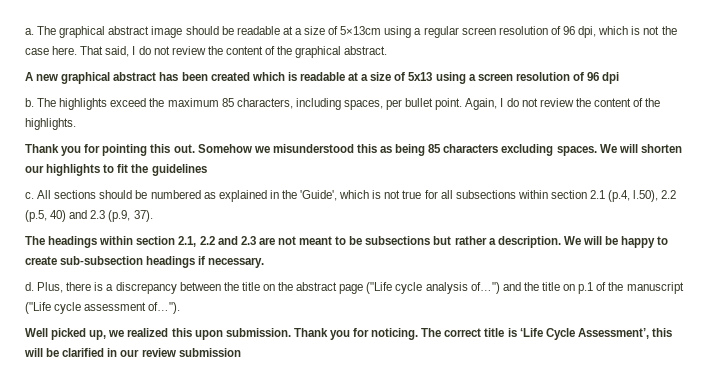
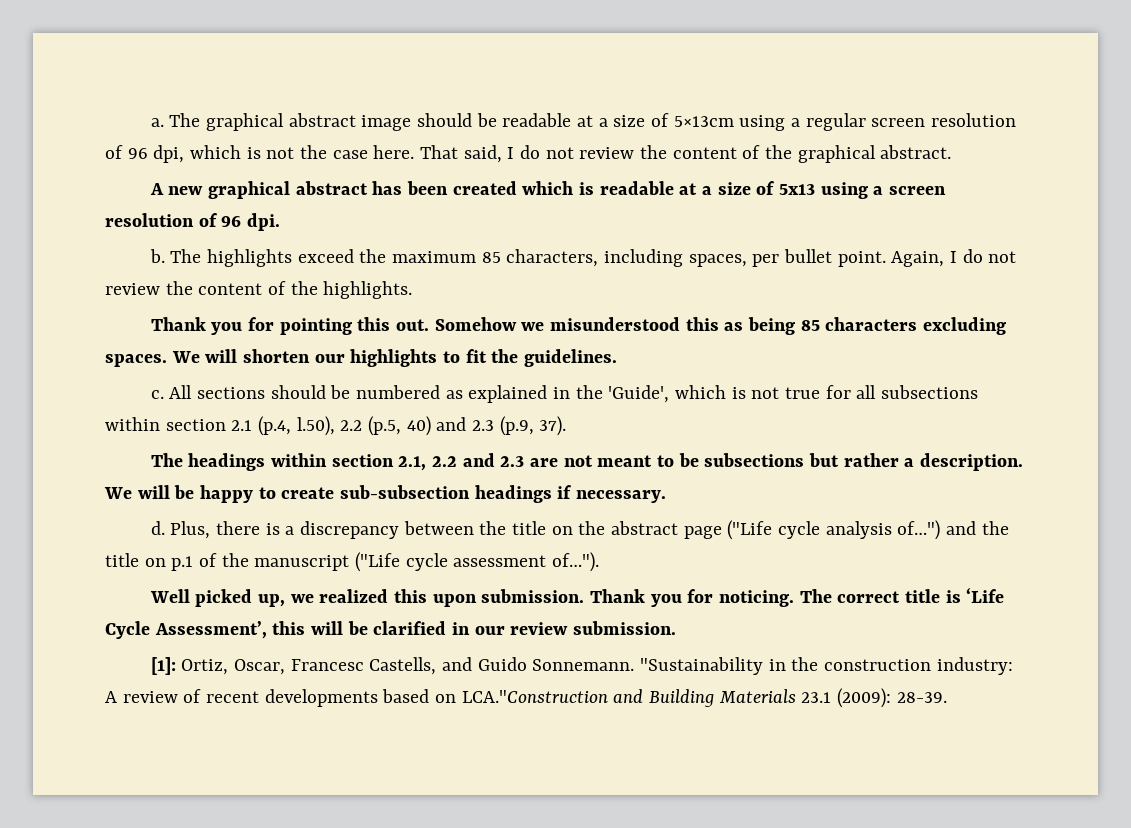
[602,72,620,84] dpi -> [247,213,281,231] dpi.
[151,164,207,176] guidelines -> [524,349,618,367] guidelines.
[178,348,241,357] submission -> [573,621,677,635] [150,657,1013,675] [105,688,947,708] submission. // [1]: Ortiz, Oscar, Francesc Castells, and Guido Sonnemann. "Sustainability in the construction industry: A review of recent developments based on LCA."Construction and Building Materials 23.1 (2009): 28-39.

